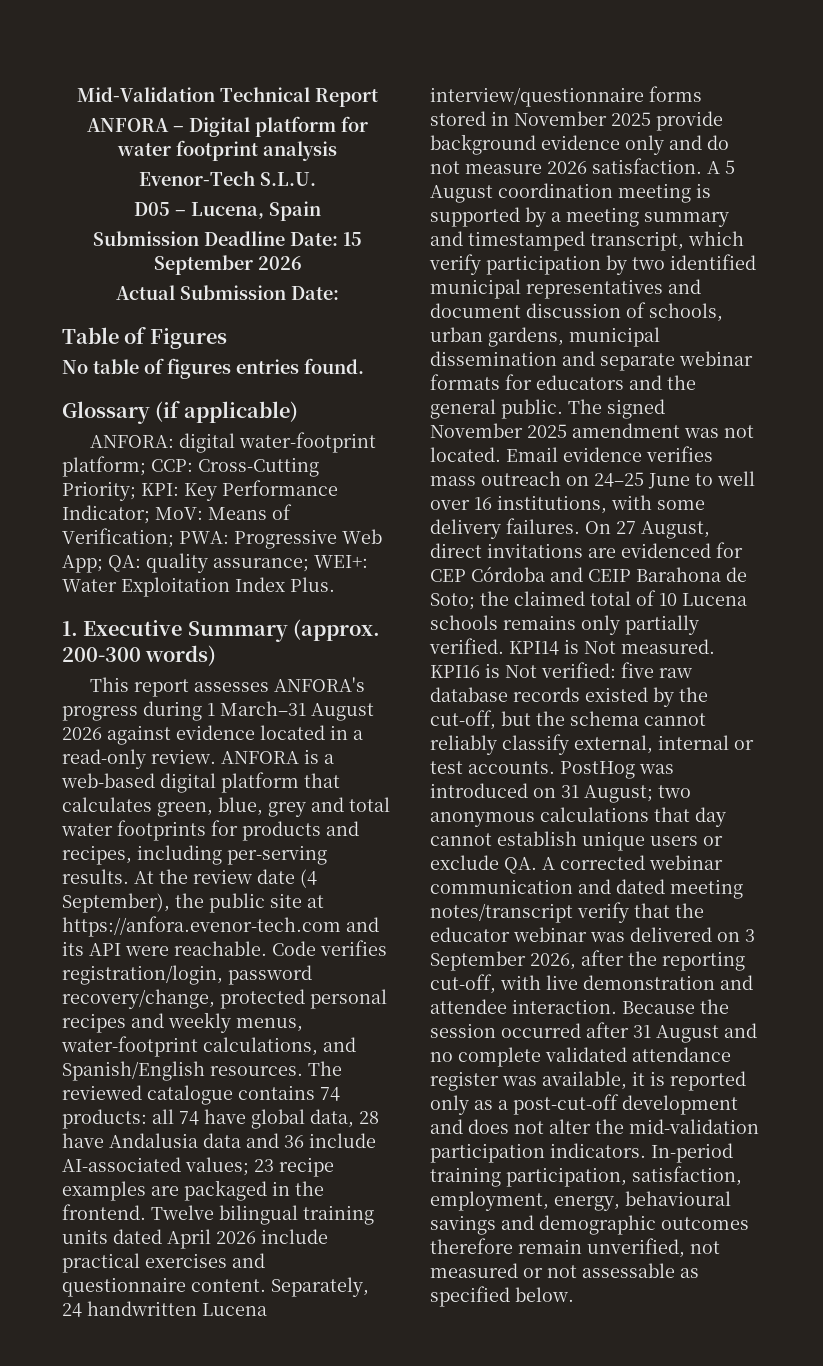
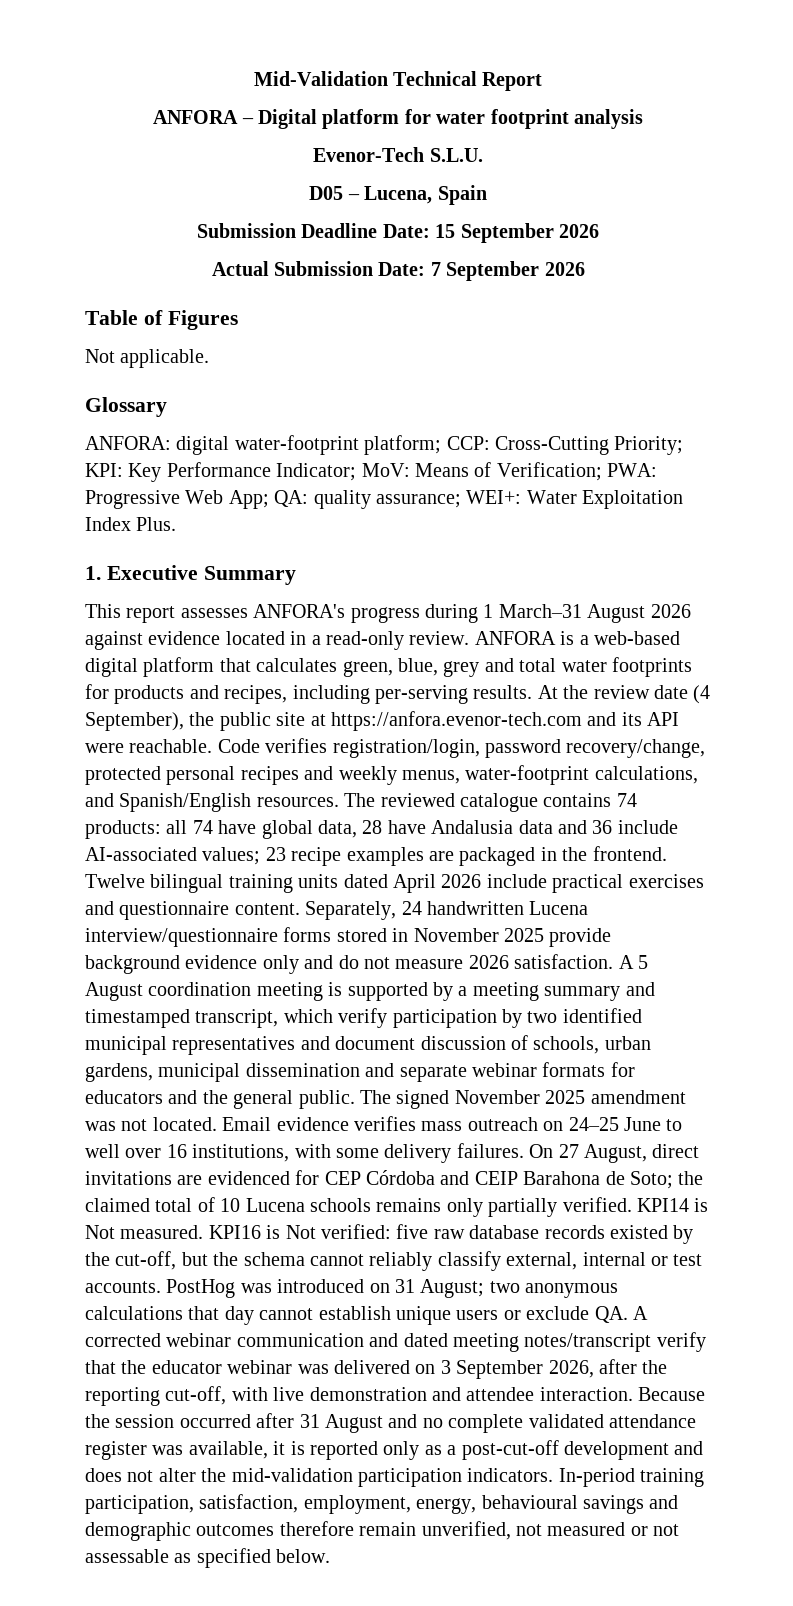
(339, 293) none -> [430,261,585,281] 7 September 2026
[62,358,364,379] No table of figures entries found. -> [85,349,210,368] Not applicable.
[155,401,298,423] (if applicable) -> (167, 407) none
[293,619,381,641] [62,645,217,666] (approx. 200-300 words) -> (296, 575) none

